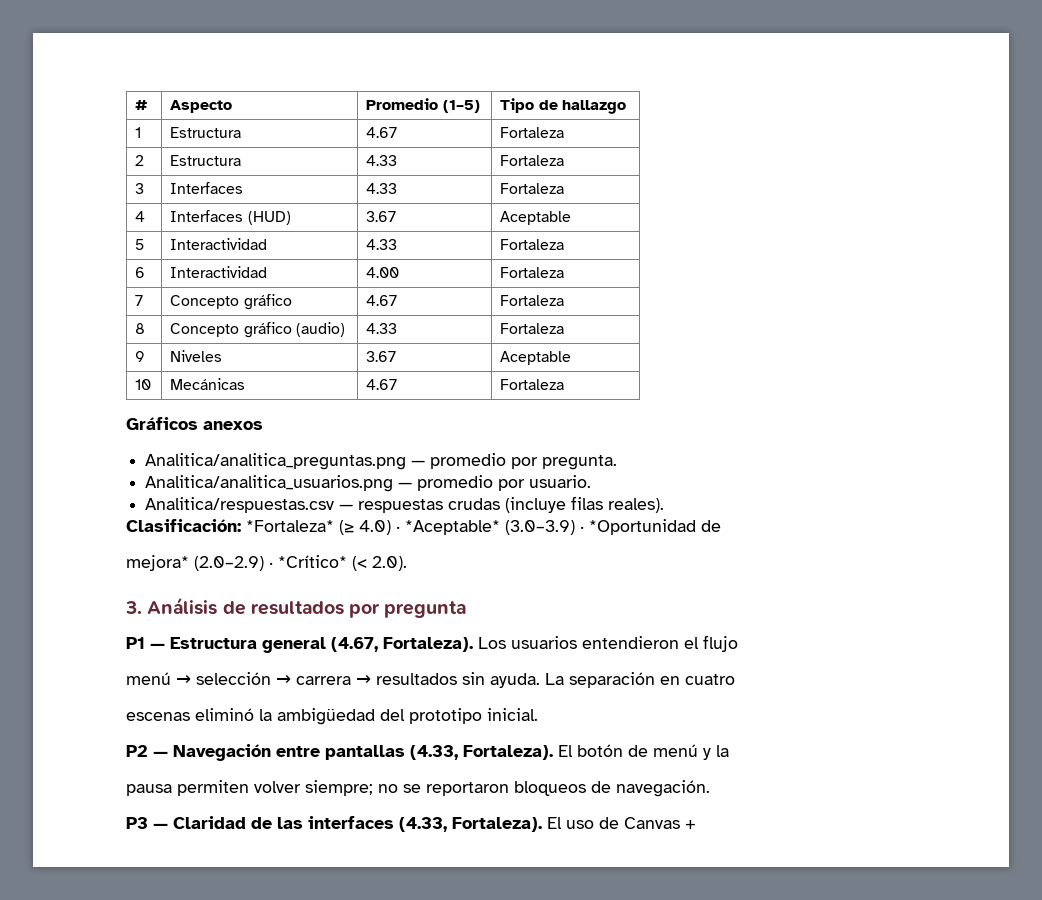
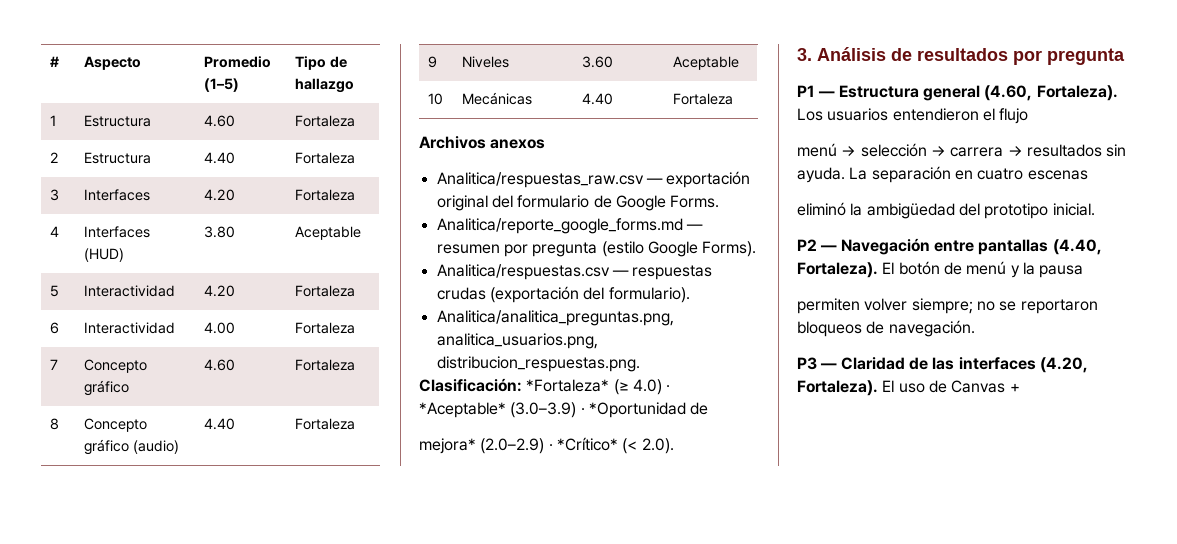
[366,127,398,138] 4.67 -> [204,115,236,127] 4.60
[366,155,398,166] 4.33 -> [204,152,236,164] 4.40
[366,183,398,194] 4.33 -> [204,189,236,201] 4.20
[366,211,397,222] 3.67 -> [204,226,236,238] 3.80
[366,239,398,250] 4.33 -> [204,285,236,297] 4.20
[366,295,398,306] 4.67 -> [204,359,236,371] 4.60
[366,323,398,334] 4.33 -> [204,418,236,430] 4.40
[366,351,397,362] 3.67 -> [582,56,614,68] 3.60
[366,379,398,390] [500,379,565,390] [126,417,198,430] 4.67 | Fortaleza // Gráficos -> [582,93,614,105] [673,93,734,105] [419,136,486,149] 4.40 | Fortaleza // Archivos
[145,453,618,470] [145,475,592,492] [145,496,665,513] Analitica/analitica_preguntas.png — promedio por pregunta. // Analitica/analitica_usuarios.png — promedio por usuario. // Analitica/respuestas.csv — respuestas crudas (incluye filas reales). -> [436,171,751,188] [436,195,720,211] [436,218,703,234] [436,241,757,257] [436,264,713,280] [436,286,690,303] [436,310,674,326] [436,333,598,349] [436,356,640,372] Analitica/respuestas_raw.csv — exportación original del formulario de Google Forms. // Analitica/reporte_google_forms.md — resumen por pregunta (estilo Google Forms). // Analitica/respuestas.csv — respuestas crudas (exportación del formulario). // Analitica/analitica_preguntas.png, analitica_usuarios.png, distribucion_respuestas.png.
[331,637,378,652] (4.67, -> [984,85,1033,101] (4.60,
[126,712,190,721] // escenas -> [1027,170,1088,180] escenas //
[410,745,458,760] (4.33, -> [1052,239,1102,255] (4.40,
[126,784,172,796] // pausa -> [1039,265,1084,278] pausa //
[399,817,447,832] (4.33, -> [1039,357,1088,373] (4.20,

